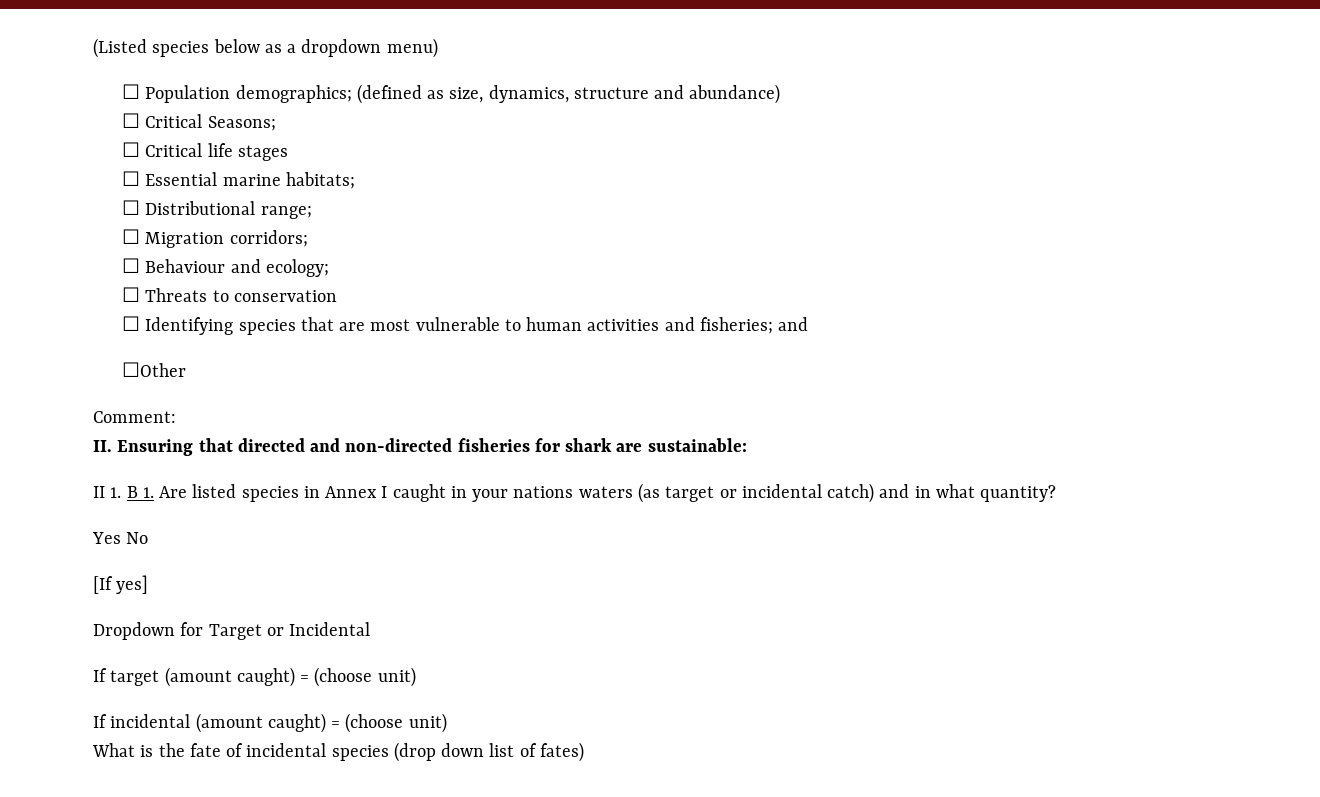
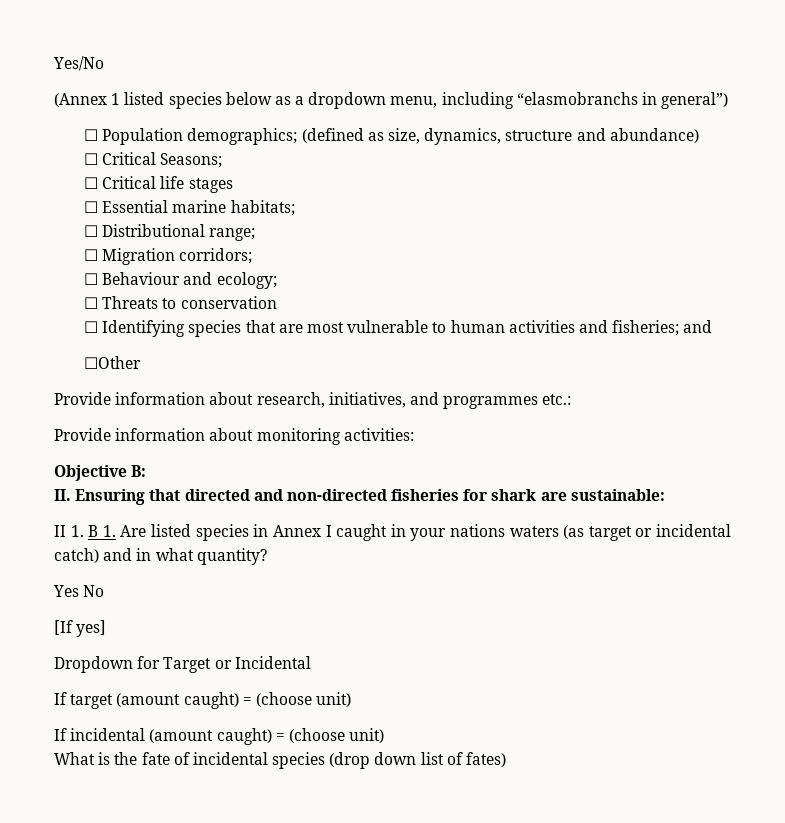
[93,38,147,58] (Listed -> [53,56,104,71] [54,92,165,107] Yes/No // (Annex 1 listed
[386,38,438,58] menu) -> [390,92,729,109] menu, including “elasmobranchs in general”)
[93,411,176,423] Comment: -> [54,392,572,409] [54,428,414,445] [54,465,147,481] Provide information about research, initiatives, and programmes etc.: // Provide information about monitoring activities: // Objective B:

